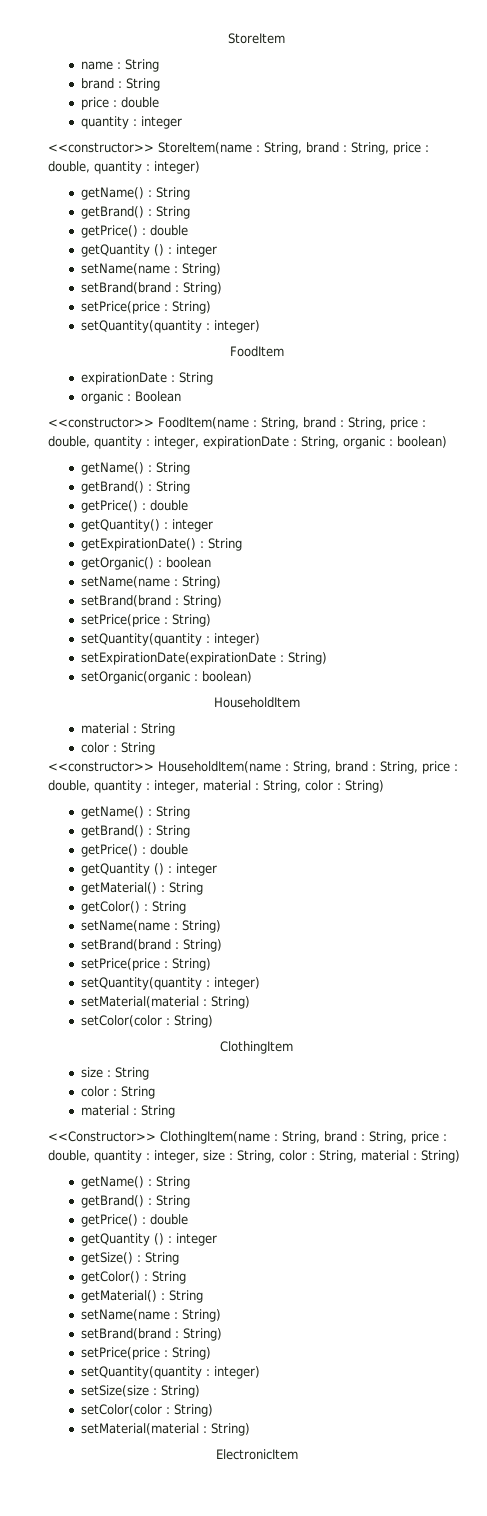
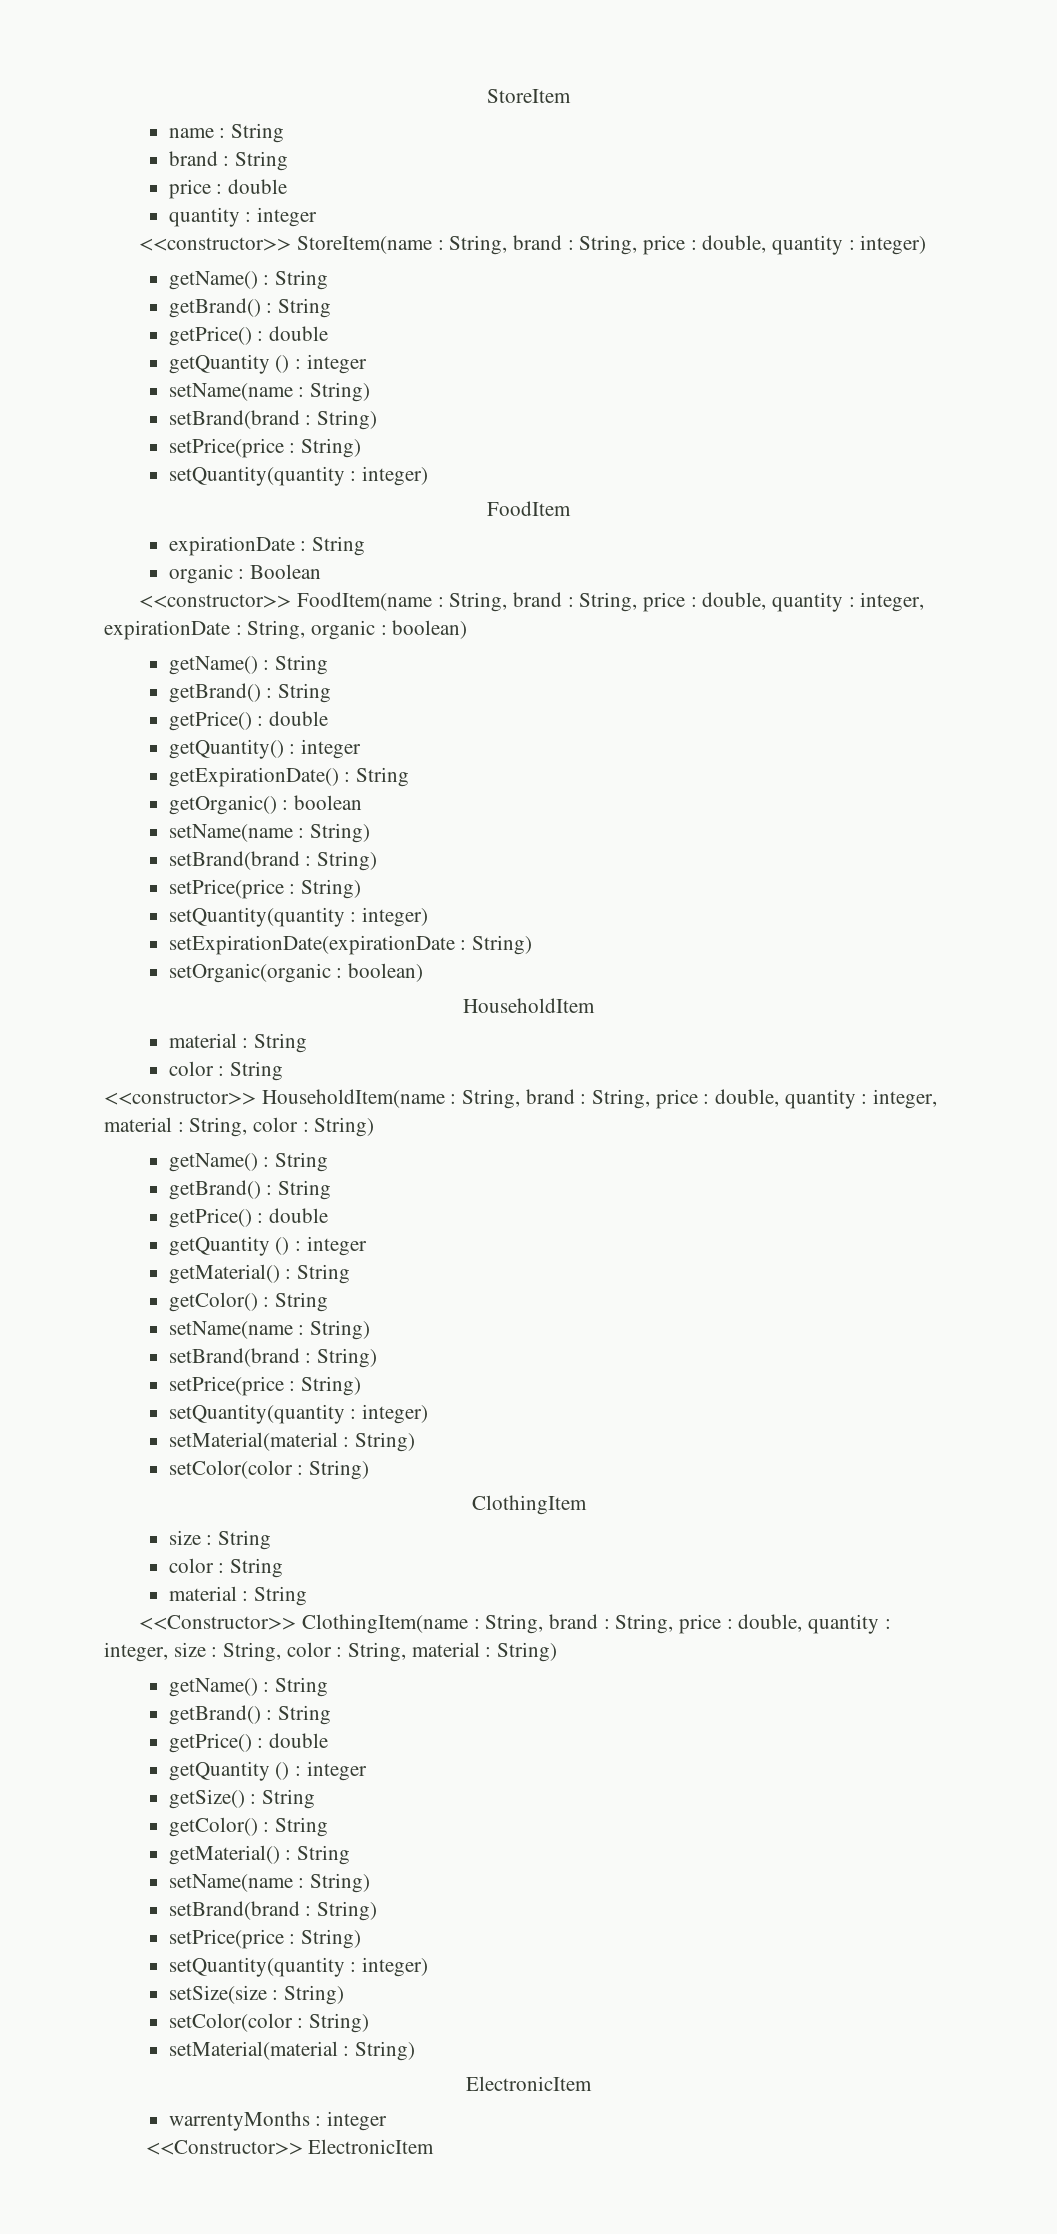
(298, 1454) none -> [168,2111,388,2131] [145,2139,435,2155] // warrentyMonths : integer // <<Constructor>> ElectronicItem

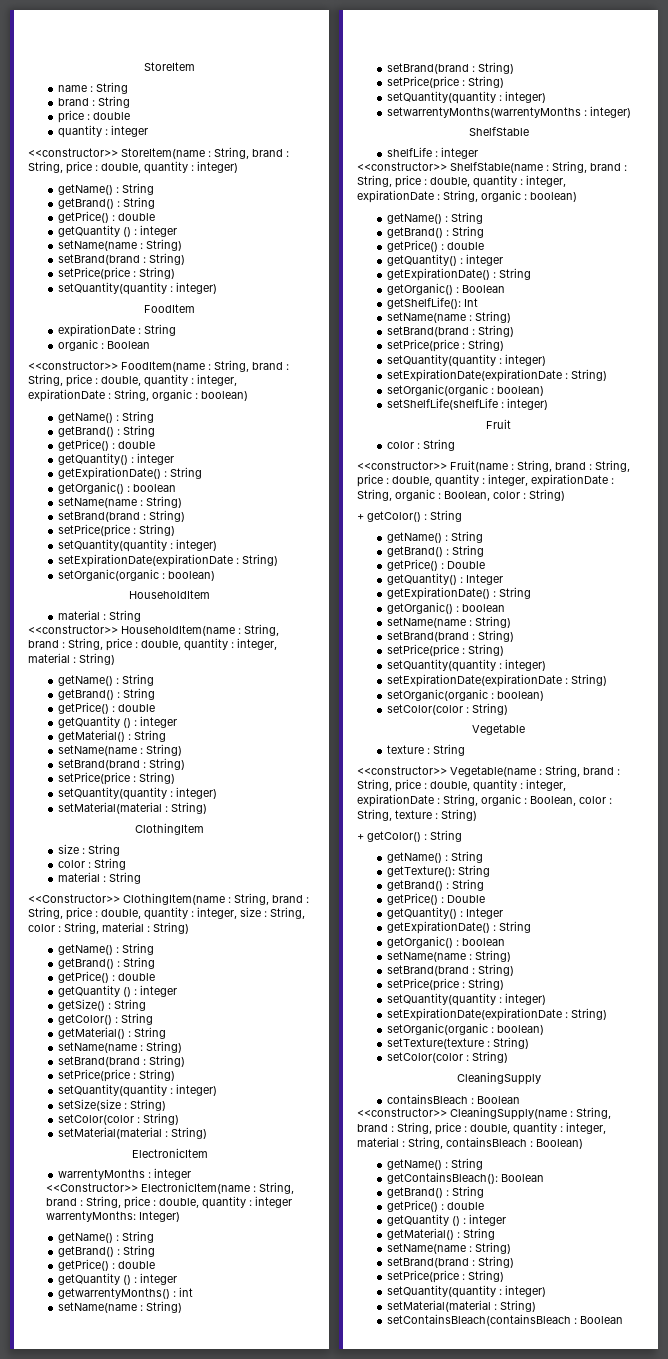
[168,1061,284,1081] // color : String -> (141, 616) none
[189,1117,309,1137] String, color : -> (76, 660) none
[168,1292,329,1312] // getColor() : String -> (166, 736) none
[168,1460,370,1480] // setColor(color : String) -> (207, 808) none
[308,2139,435,2154] ElectronicItem -> [140,1182,294,1194] [45,1196,292,1209] [45,1211,180,1222] [57,1231,154,1243] [57,1245,155,1257] [57,1259,155,1271] [57,1273,177,1285] [57,1287,193,1299] [57,1301,182,1313] [386,62,514,74] [386,76,504,89] [386,91,546,104] [386,106,631,118] [468,127,529,136] [386,147,478,159] [357,161,627,173] [357,175,566,188] [357,190,577,203] [386,212,483,224] [386,226,484,238] [386,240,484,252] [386,254,503,266] [386,268,531,281] [386,283,505,295] [386,297,478,309] [386,311,511,323] [386,325,514,337] [386,339,504,352] [386,354,546,367] [386,369,607,382] [386,384,544,396] [386,398,548,410] [486,419,511,429] [386,439,455,451] [357,460,630,472] [357,474,614,487] [357,489,565,501] [357,510,462,522] [386,531,483,543] [386,545,484,557] [386,559,485,571] [386,573,503,585] [386,587,531,600] [386,602,505,614] [386,616,511,628] [386,630,514,642] [386,644,504,657] [386,659,546,672] [386,674,607,687] [386,689,544,701] [386,703,508,715] [472,724,525,735] [386,744,465,756] [357,765,620,777] [357,779,566,792] [357,794,612,807] [357,809,477,821] [357,830,462,842] [386,851,483,863] [386,865,490,877] [386,879,484,891] [386,893,485,905] [386,907,503,919] [386,921,531,934] [386,936,505,948] [386,950,511,962] [386,964,514,976] [386,978,504,991] [386,993,546,1006] [386,1008,607,1021] [386,1023,544,1035] [386,1037,529,1049] [386,1051,508,1063] [456,1072,541,1085] [386,1094,520,1104] [357,1107,611,1120] [357,1122,606,1135] [357,1137,583,1149] [386,1158,483,1170] [386,1172,544,1184] [386,1186,484,1198] [386,1200,484,1212] [386,1214,506,1226] [386,1228,495,1240] [386,1242,511,1254] [386,1256,514,1268] [386,1270,504,1283] [386,1285,546,1298] [386,1300,536,1312] [386,1314,623,1326] ElectronicItem(name : String, brand : String, price : double, quantity : integer warrentyMonths: Integer) // getName() : String // getBrand() : String // getPrice() : double // getQuantity () : integer // getwarrentyMonths() : int // setName(name : String) // setBrand(brand : String) // setPrice(price : String) // setQuantity(quantity : integer) // setwarrentyMonths(warrentyMonths : integer) // ShelfStable // shelfLife : integer // <<constructor>> ShelfStable(name : String, brand : String, price : double, quantity : integer, expirationDate : String, organic : boolean) // getName() : String // getBrand() : String // getPrice() : double // getQuantity() : integer // getExpirationDate() : String // getOrganic() : Boolean // getShelfLife(): Int // setName(name : String) // setBrand(brand : String) // setPrice(price : String) // setQuantity(quantity : integer) // setExpirationDate(expirationDate : String) // setOrganic(organic : boolean) // setShelfLife(shelfLife : integer) // Fruit // color : String // <<constructor>> Fruit(name : String, brand : String, price : double, quantity : integer, expirationDate : String, organic : Boolean, color : String) // + getColor() : String // getName() : String // getBrand() : String // getPrice() : Double // getQuantity() : Integer // getExpirationDate() : String // getOrganic() : boolean // setName(name : String) // setBrand(brand : String) // setPrice(price : String) // setQuantity(quantity : integer) // setExpirationDate(expirationDate : String) // setOrganic(organic : boolean) // setColor(color : String) // Vegetable // texture : String // <<constructor>> Vegetable(name : String, brand : String, price : double, quantity : integer, expirationDate : String, organic : Boolean, color : String, texture : String) // + getColor() : String // getName() : String // getTexture(): String // getBrand() : String // getPrice() : Double // getQuantity() : Integer // getExpirationDate() : String // getOrganic() : boolean // setName(name : String) // setBrand(brand : String) // setPrice(price : String) // setQuantity(quantity : integer) // setExpirationDate(expirationDate : String) // setOrganic(organic : boolean) // setTexture(texture : String) // setColor(color : String) // CleaningSupply // containsBleach : Boolean // <<constructor>> CleaningSupply(name : String, brand : String, price : double, quantity : integer, material : String, containsBleach : Boolean) // getName() : String // getContainsBleach(): Boolean // getBrand() : String // getPrice() : double // getQuantity () : integer // getMaterial() : String // setName(name : String) // setBrand(brand : String) // setPrice(price : String) // setQuantity(quantity : integer) // setMaterial(material : String) // setContainsBleach(containsBleach : Boolean

